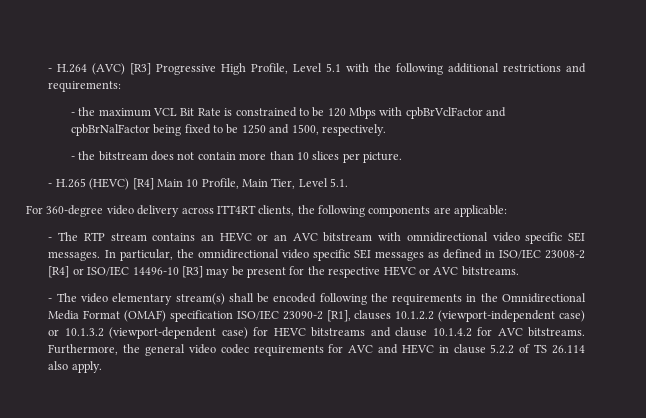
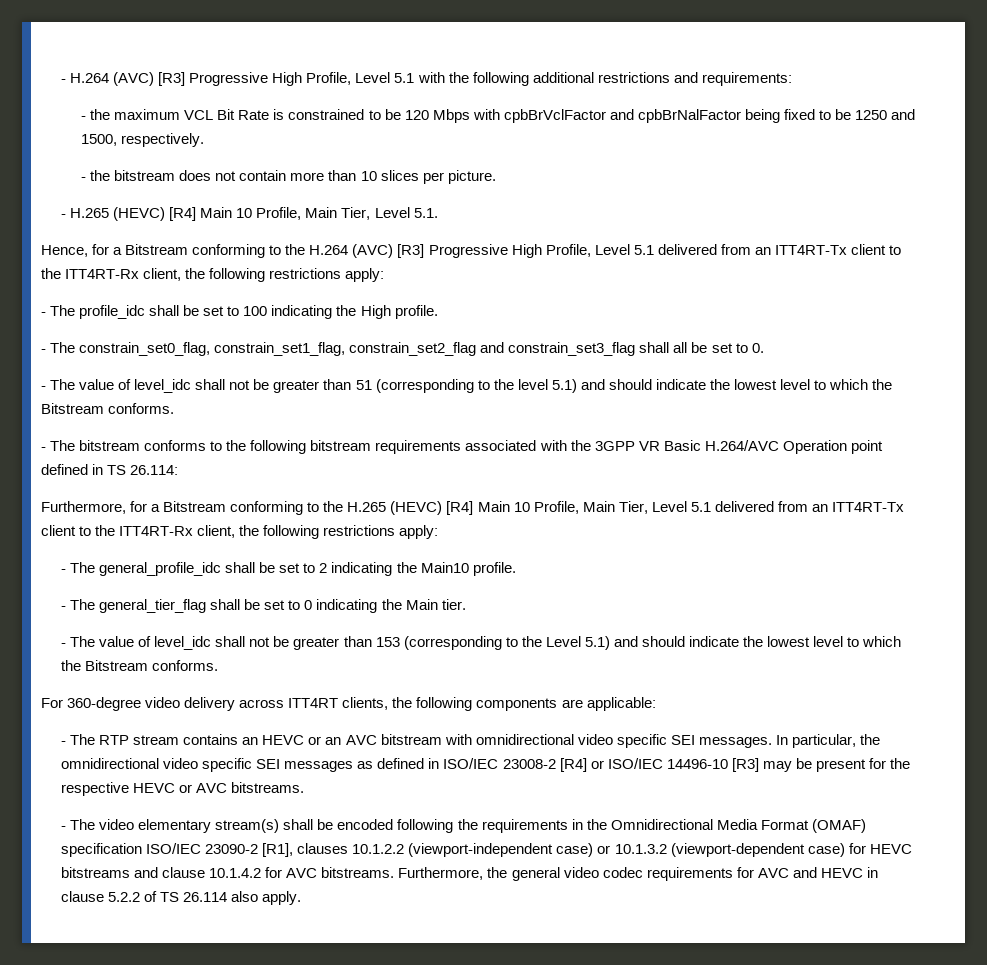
(349, 182) none -> [41,244,901,258] [41,268,385,282] [41,305,438,319] [41,342,764,356] [41,379,893,393] [41,403,175,414] [41,440,883,454] [41,464,179,475] [41,501,904,515] [41,525,439,539] [61,562,516,576] [61,599,466,613] [61,636,902,650] [61,660,219,671] // Hence, for a Bitstream conforming to the H.264 (AVC) [R3] Progressive High Profile, Level 5.1 delivered from an ITT4RT-Tx client to the ITT4RT-Rx client, the following restrictions apply: // - The profile_idc shall be set to 100 indicating the High profile. // - The constrain_set0_flag, constrain_set1_flag, constrain_set2_flag and constrain_set3_flag shall all be set to 0. // - The value of level_idc shall not be greater than 51 (corresponding to the level 5.1) and should indicate the lowest level to which the Bitstream conforms. // - The bitstream conforms to the following bitstream requirements associated with the 3GPP VR Basic H.264/AVC Operation point defined in TS 26.114: // Furthermore, for a Bitstream conforming to the H.265 (HEVC) [R4] Main 10 Profile, Main Tier, Level 5.1 delivered from an ITT4RT-Tx client to the ITT4RT-Rx client, the following restrictions apply: // - The general_profile_idc shall be set to 2 indicating the Main10 profile. // - The general_tier_flag shall be set to 0 indicating the Main tier. // - The value of level_idc shall not be greater than 153 (corresponding to the Level 5.1) and should indicate the lowest level to which the Bitstream conforms.

